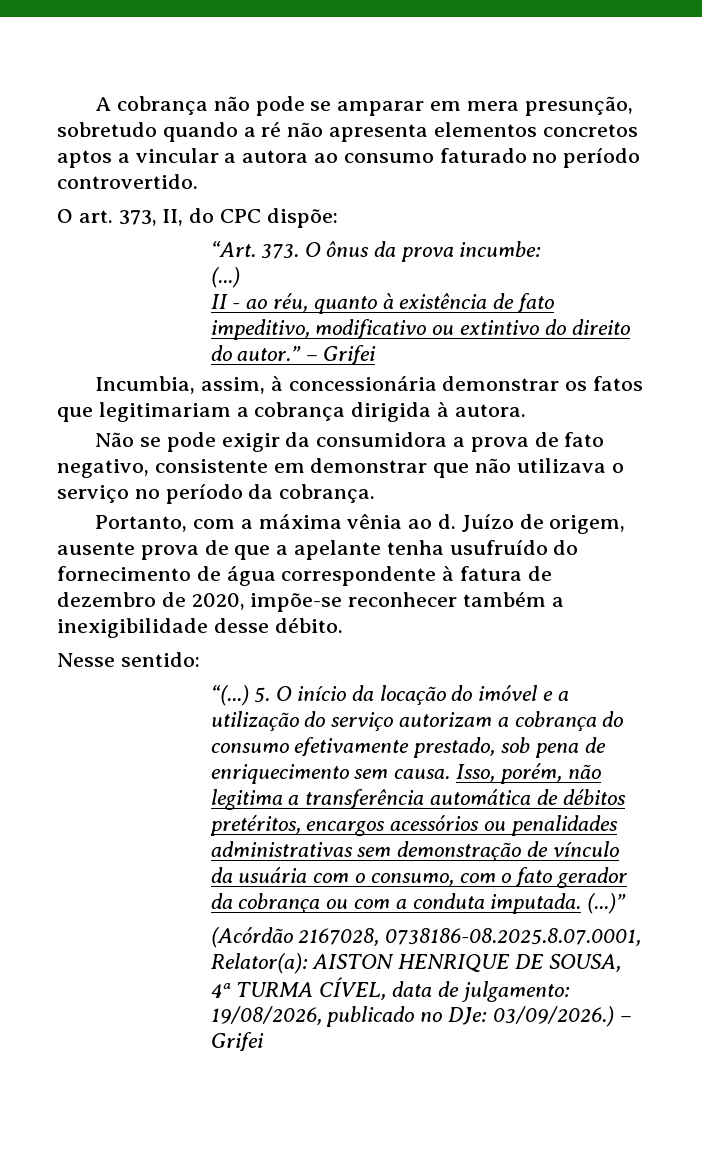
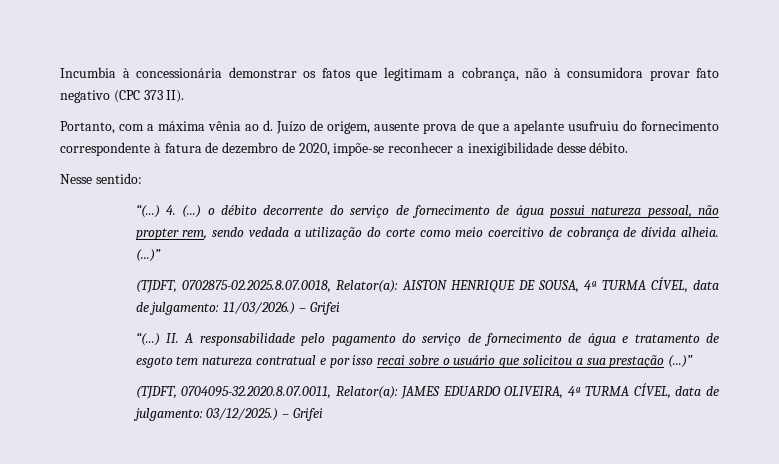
[95,96,633,116] [57,122,638,142] [57,148,641,168] [57,174,198,189] [57,208,338,228] [210,241,542,262] [210,267,240,288] [210,293,555,314] [210,319,630,340] [210,345,376,365] [95,376,266,394] A cobrança não pode se amparar em mera presunção, sobretudo quando a ré não apresenta elementos concretos aptos a vincular a autora ao consumo faturado no período controvertido. // O art. 373, II, do CPC dispõe: // “Art. 373. O ônus da prova incumbe: // (...) // II - ao réu, quanto à existência de fato impeditivo, modificativo ou extintivo do direito do autor.” – Grifei // Incumbia, assim, -> [60,67,116,78] Incumbia
[98,402,526,422] [95,432,605,452] [57,458,624,478] [57,484,376,504] legitimariam a cobrança dirigida à autora. // Não se pode exigir da consumidora a prova de fato negativo, consistente em demonstrar que não utilizava o serviço no período da cobrança. -> [383,67,719,81] [60,90,185,103] legitimam a cobrança, não à consumidora provar fato negativo (CPC 373 II).
[386,540,579,555] [57,566,276,586] tenha usufruído do fornecimento de água -> [568,120,719,131] usufruiu do fornecimento
[463,592,547,607] também -> (454, 147) none
[254,685,569,706] [210,711,624,732] [210,737,606,758] [210,763,601,784] [210,789,626,810] [209,815,618,836] [210,841,619,862] [210,867,628,888] [210,893,627,914] [210,927,642,948] 5. O início da locação do imóvel e a utilização do serviço autorizam a cobrança do consumo efetivamente prestado, sob pena de enriquecimento sem causa. Isso, porém, não legitima a transferência automática de débitos pretéritos, encargos acessórios ou penalidades administrativas sem demonstração de vínculo da usuária com o consumo, com o fato gerador da cobrança ou com a conduta imputada. (...)” // (Acórdão 2167028, 0738186-08.2025.8.07.0001, -> [166,205,719,218] [135,227,720,240] [135,249,161,262] [135,280,331,293] 4. (...) o débito decorrente do serviço de fornecimento de água possui natureza pessoal, não propter rem, sendo vedada a utilização do corte como meio coercitivo de cobrança de dívida alheia. (...)” // (TJDFT, 0702875-02.2025.8.07.0018,
[210,1006,614,1027] 19/08/2026, publicado no DJe: 03/09/2026.) -> [223,301,340,315] [135,332,719,346] [135,355,694,368] [135,383,720,399] [132,408,279,421] 11/03/2026.) – Grifei // “(...) II. A responsabilidade pelo pagamento do serviço de fornecimento de água e tratamento de esgoto tem natureza contratual e por isso recai sobre o usuário que solicitou a sua prestação (...)” // (TJDFT, 0704095-32.2020.8.07.0011, Relator(a): JAMES EDUARDO OLIVEIRA, 4ª TURMA CÍVEL, data de julgamento: 03/12/2025.)

